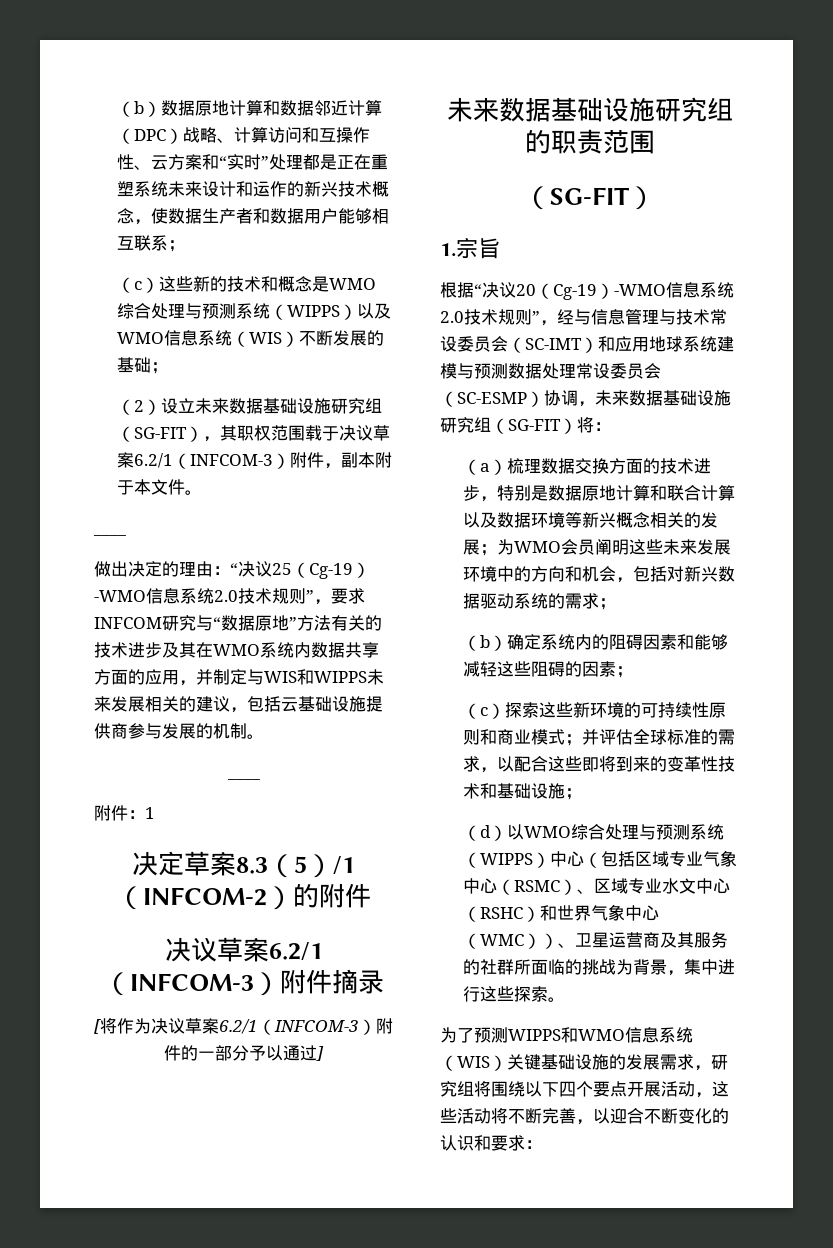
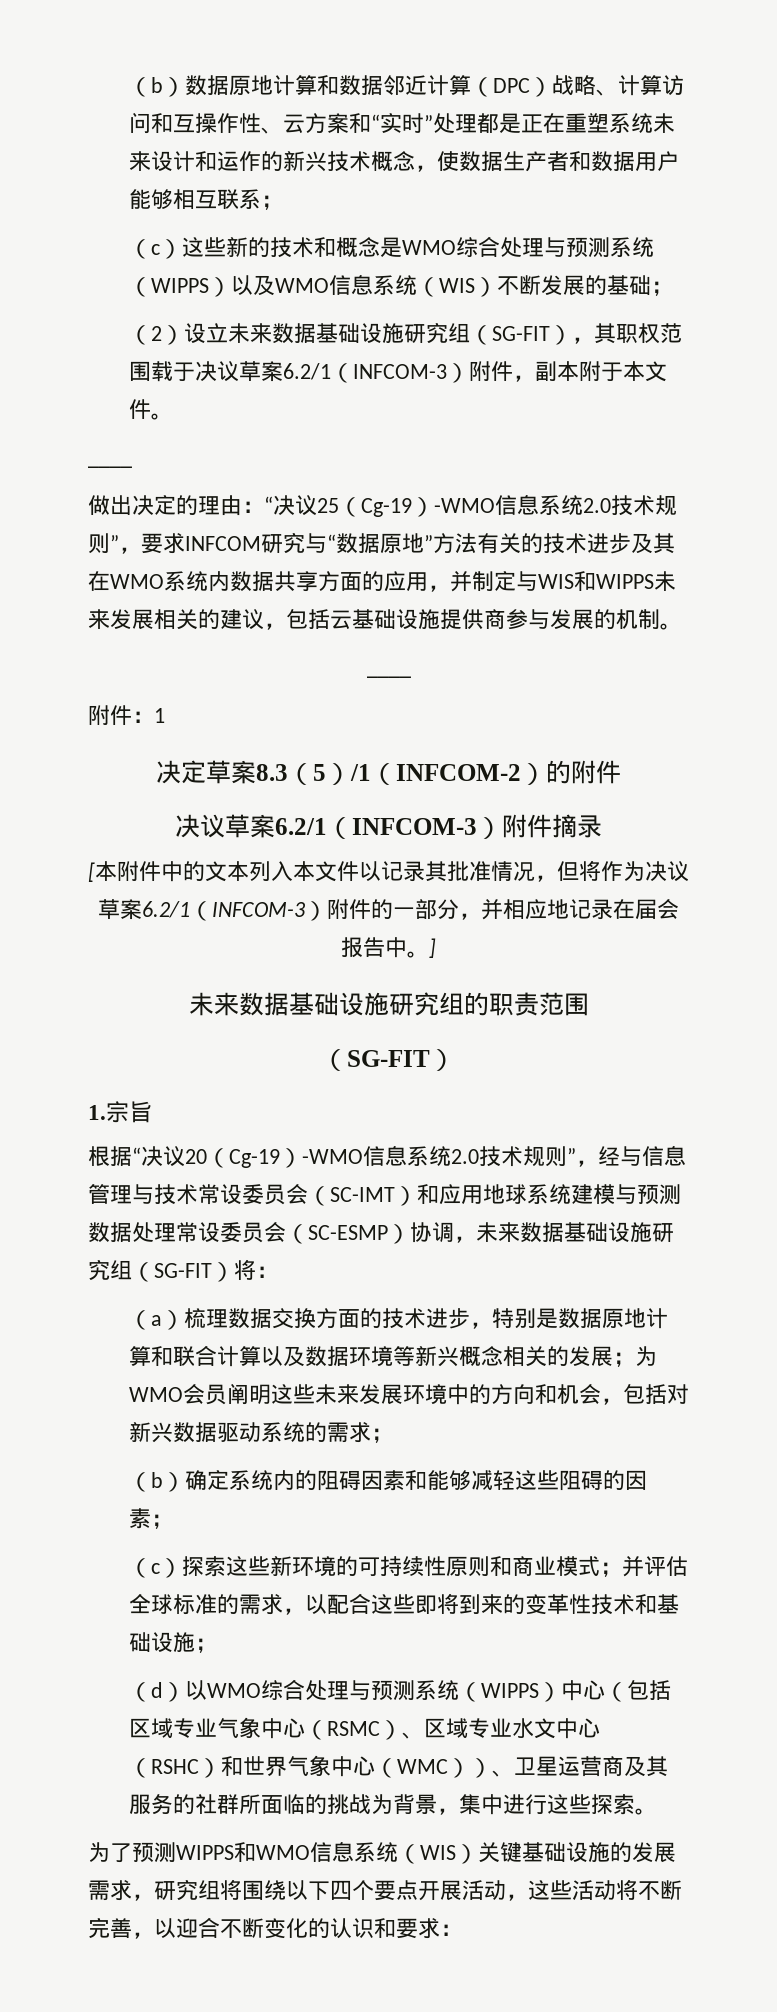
(102, 1026) none -> [95,861,579,882] 本附件中的文本列入本文件以记录其批准情况，但
[249,1045,317,1061] 予以通过 -> [459,899,679,920] [341,937,429,958] ，并相应地记录在届会报告中。

